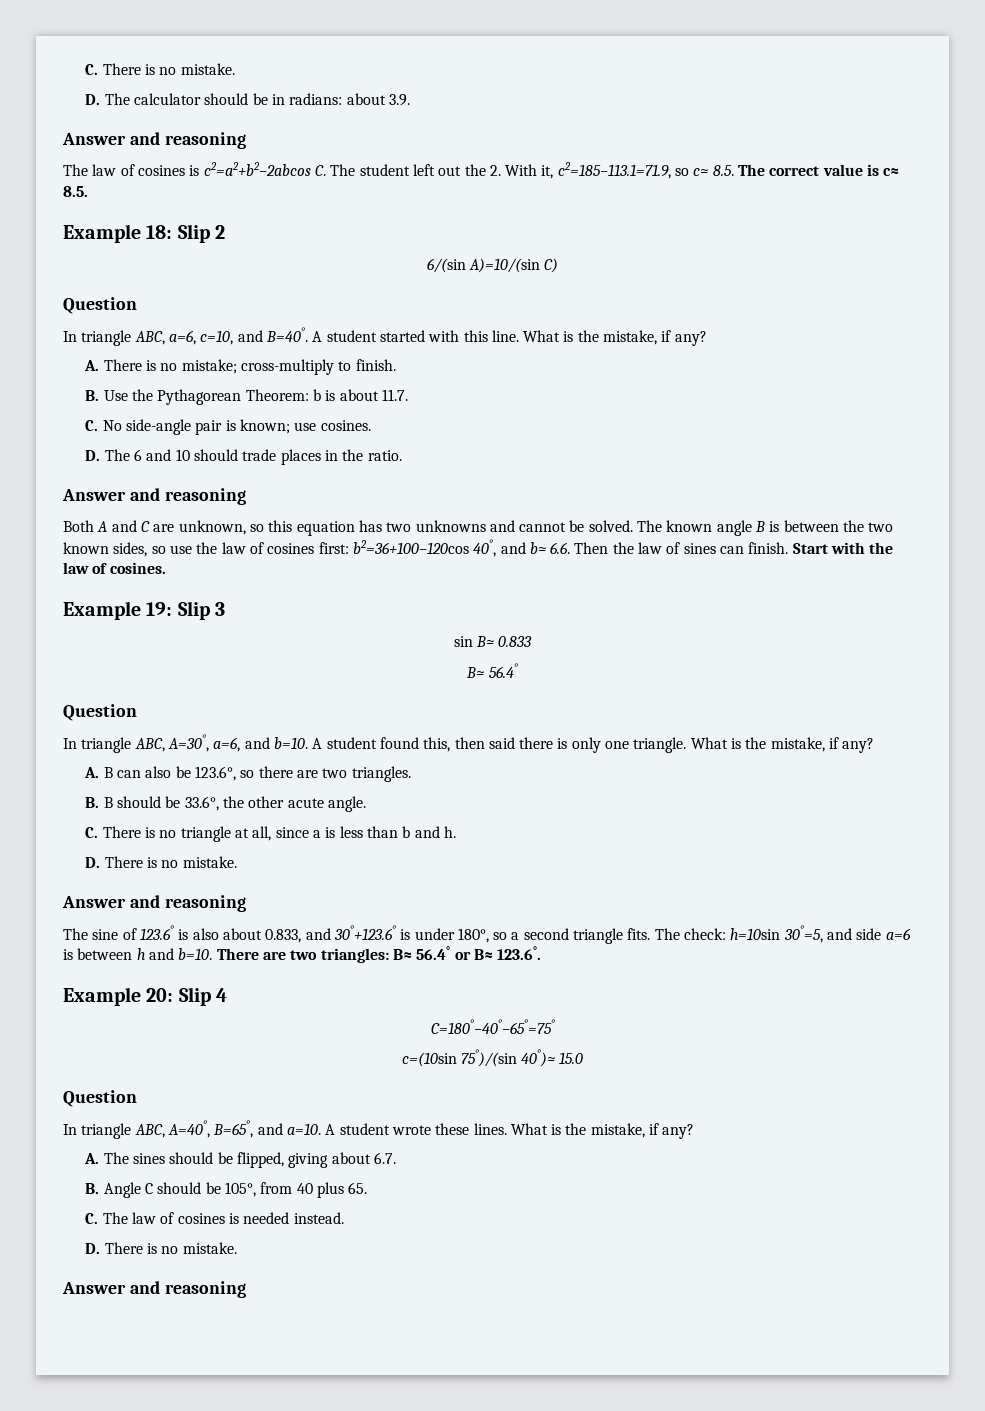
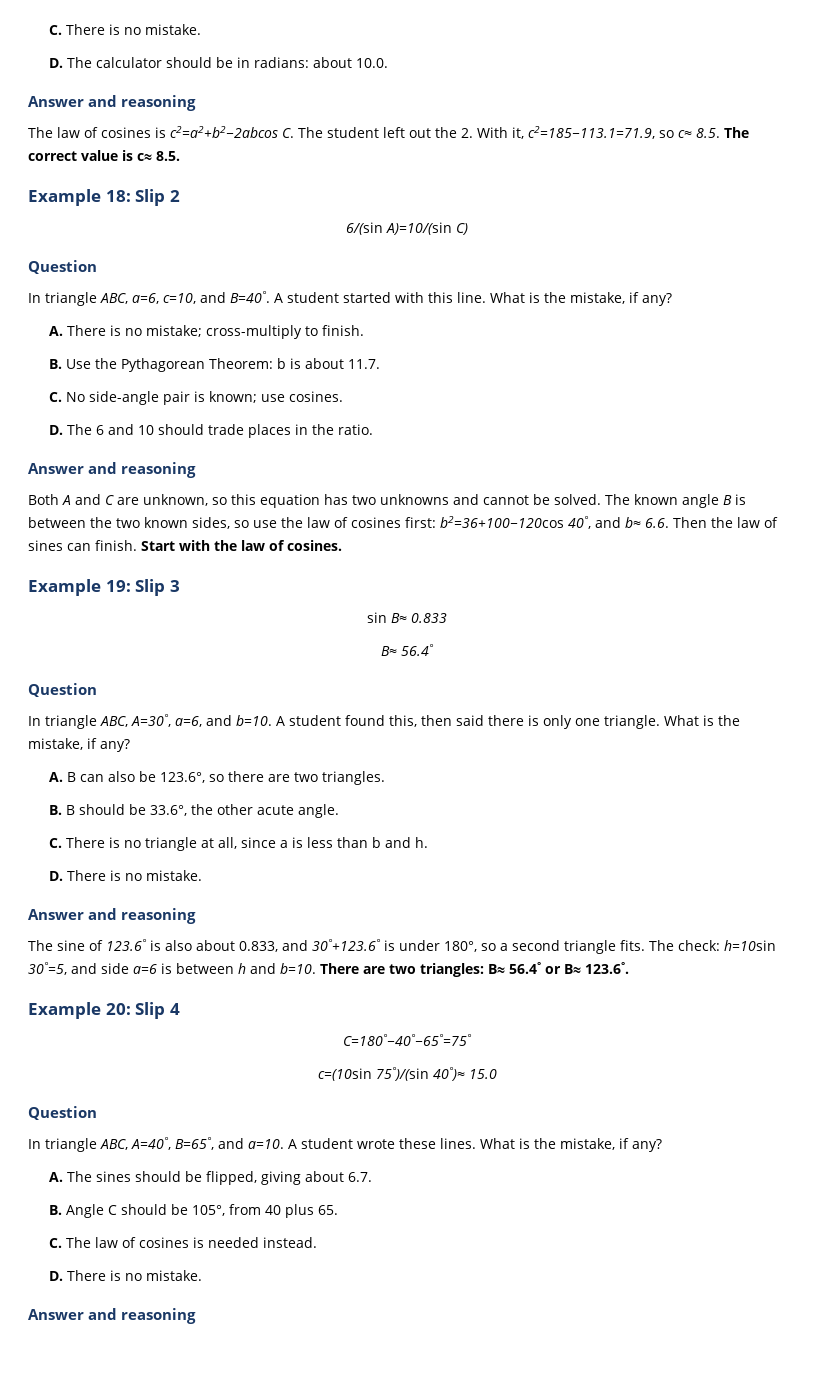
[389,94,411,106] 3.9. -> [355,58,388,68] 10.0.

